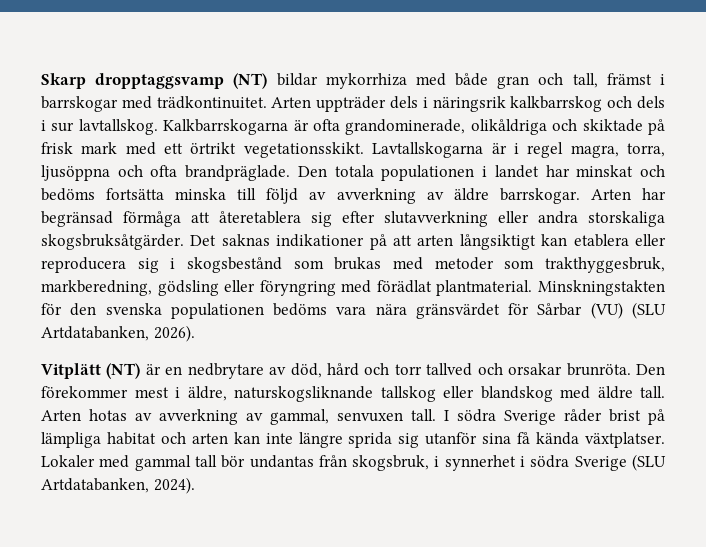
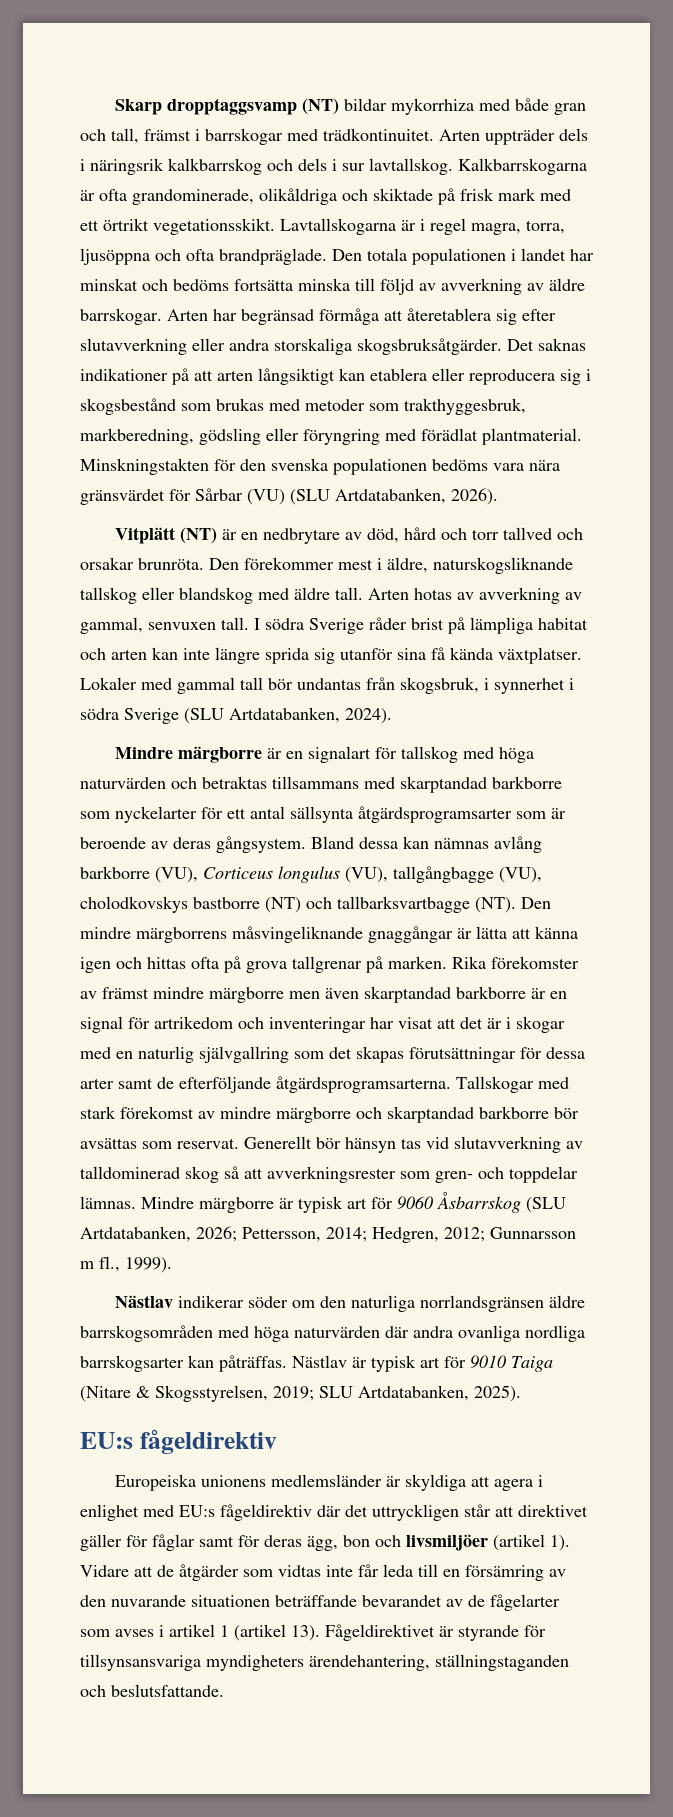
(195, 485) none -> [114,746,534,763] [80,776,562,793] [80,806,566,823] [80,836,542,853] [80,866,542,883] [80,896,551,913] [80,926,578,943] [80,956,579,973] [80,986,567,1003] [80,1016,565,1033] [80,1046,585,1063] [80,1076,569,1093] [80,1106,579,1123] [80,1136,583,1153] [80,1166,578,1183] [80,1192,566,1213] [80,1226,576,1243] [80,1256,172,1273] [114,1295,585,1312] [80,1325,585,1342] [80,1355,553,1372] [80,1385,521,1402] [80,1429,277,1454] [114,1474,543,1491] [80,1504,588,1521] [80,1534,570,1551] [80,1564,566,1581] [80,1594,560,1611] [80,1624,546,1641] [80,1654,569,1671] [80,1684,224,1697] // Mindre märgborre är en signalart för tallskog med höga naturvärden och betraktas tillsammans med skarptandad barkborre som nyckelarter för ett antal sällsynta åtgärdsprogramsarter som är beroende av deras gångsystem. Bland dessa kan nämnas avlång barkborre (VU), Corticeus longulus (VU), tallgångbagge (VU), cholodkovskys bastborre (NT) och tallbarksvartbagge (NT). Den mindre märgborrens måsvingeliknande gnaggångar är lätta att känna igen och hittas ofta på grova tallgrenar på marken. Rika förekomster av främst mindre märgborre men även skarptandad barkborre är en signal för artrikedom och inventeringar har visat att det är i skogar med en naturlig självgallring som det skapas förutsättningar för dessa arter samt de efterföljande åtgärdsprogramsarterna. Tallskogar med stark förekomst av mindre märgborre och skarptandad barkborre bör avsättas som reservat. Generellt bör hänsyn tas vid slutavverkning av talldominerad skog så att avverkningsrester som gren- och toppdelar lämnas. Mindre märgborre är typisk art för 9060 Åsbarrskog (SLU Artdatabanken, 2026; Pettersson, 2014; Hedgren, 2012; Gunnarsson m fl., 1999). // Nästlav indikerar söder om den naturliga norrlandsgränsen äldre barrskogsområden med höga naturvärden där andra ovanliga nordliga barrskogsarter kan påträffas. Nästlav är typisk art för 9010 Taiga (Nitare & Skogsstyrelsen, 2019; SLU Artdatabanken, 2025). // EU:s fågeldirektiv // Europeiska unionens medlemsländer är skyldiga att agera i enlighet med EU:s fågeldirektiv där det uttryckligen står att direktivet gäller för fåglar samt för deras ägg, bon och livsmiljöer (artikel 1). Vidare att de åtgärder som vidtas inte får leda till en försämring av den nuvarande situationen beträffande bevarandet av de fågelarter som avses i artikel 1 (artikel 13). Fågeldirektivet är styrande för tillsynsansvariga myndigheters ärendehantering, ställningstaganden och beslutsfattande.

